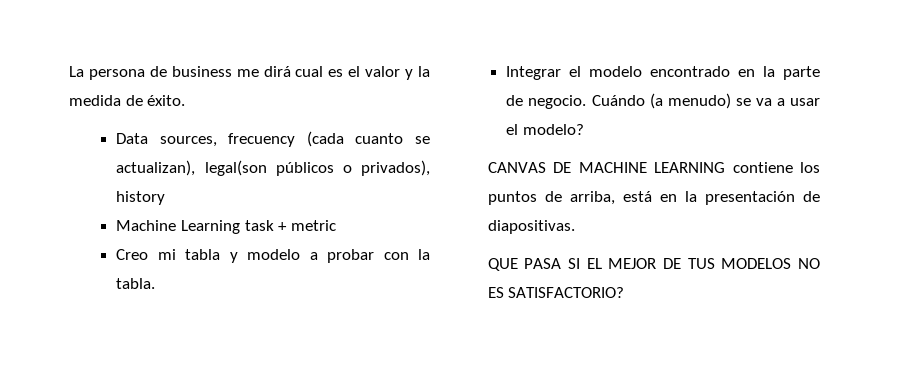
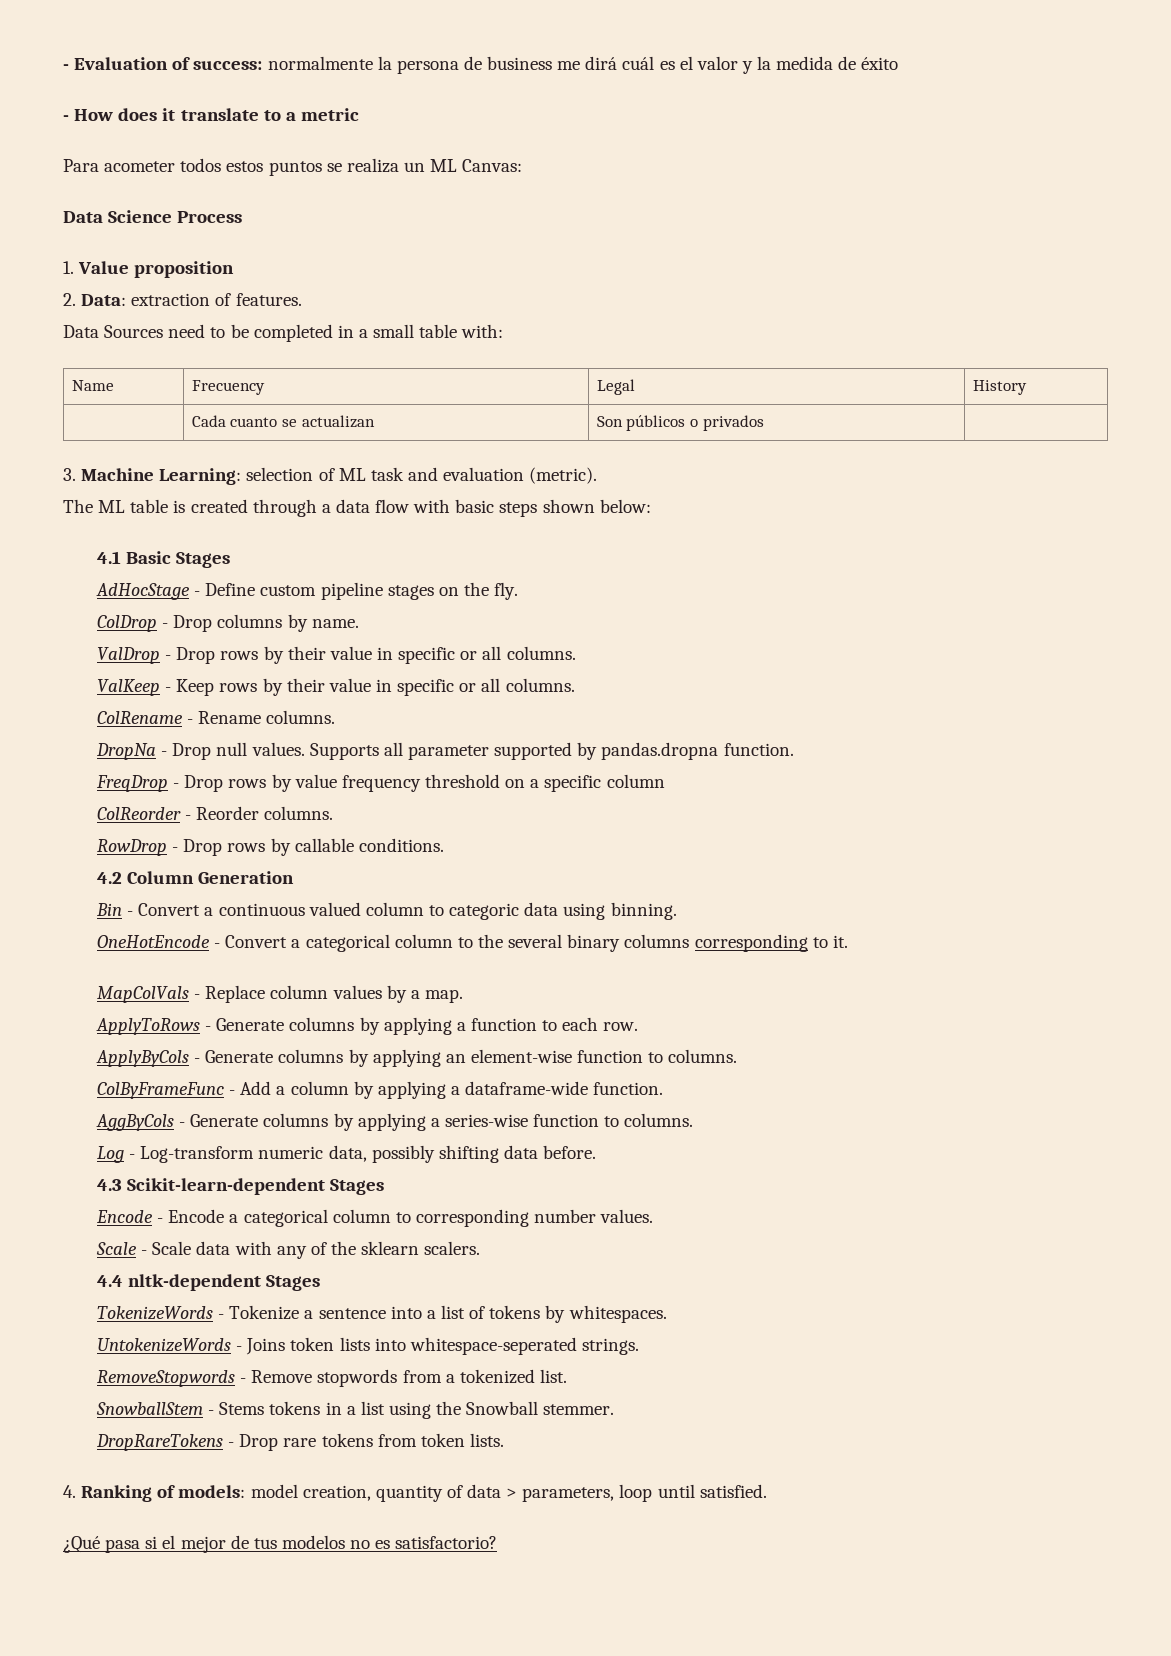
[69,66,84,77] La -> [63,56,392,70] - Evaluation of success: normalmente la
[295,66,324,77] cual -> [622,56,655,70] cuál
[147,95,186,106] [116,131,430,147] [116,160,430,176] [116,191,166,205] [116,220,336,234] [116,249,431,263] [116,278,156,289] [506,66,820,80] [506,93,820,109] [506,124,584,135] [487,162,820,173] [487,191,820,205] [487,220,575,234] [487,258,820,271] [487,287,625,298] éxito. // Data sources, frecuency (cada cuanto se actualizan), legal(son públicos o privados), history // Machine Learning task + metric // Creo mi tabla y modelo a probar con la tabla. // Integrar el modelo encontrado en la parte de negocio. Cuándo (a menudo) se va a usar el modelo? // CANVAS DE MACHINE LEARNING contiene los puntos de arriba, está en la presentación de diapositivas. // QUE PASA SI EL MEJOR DE TUS MODELOS NO ES SATISFACTORIO? -> [861,57,899,70] [63,108,359,121] [63,158,523,176] [63,210,243,223] [63,261,235,278] [63,293,302,306] [63,324,504,342] [71,380,114,391] [191,380,265,395] [596,379,635,395] [972,380,1027,395] [191,415,375,428] [596,415,764,431] [63,467,598,485] [63,499,651,517] [97,551,231,568] [96,582,519,600] [97,614,359,632] [97,646,576,664] [97,678,575,696] [97,710,336,724] [96,742,794,760] [96,774,665,792] [97,806,334,820] [97,838,444,856] [97,871,295,884] [96,902,677,920] [97,934,848,952] [97,985,463,1003] [96,1017,639,1035] [96,1049,738,1067] [97,1081,664,1099] [96,1113,694,1131] [97,1145,597,1163] [97,1178,385,1195] [96,1209,654,1227] [96,1241,481,1259] [97,1274,321,1291] [97,1305,667,1323] [97,1337,639,1355] [97,1369,567,1387] [96,1401,615,1419] [96,1433,504,1451] [63,1484,767,1502] [63,1535,498,1553] éxito // - How does it translate to a metric // Para acometer todos estos puntos se realiza un ML Canvas: // Data Science Process // 1. Value proposition // 2. Data: extraction of features. // Data Sources need to be completed in a small table with: // Name | Frecuency | Legal | History // | Cada cuanto se actualizan | Son públicos o privados | // 3. Machine Learning: selection of ML task and evaluation (metric). // The ML table is created through a data flow with basic steps shown below: // 4.1 Basic Stages // AdHocStage - Define custom pipeline stages on the fly. // ColDrop - Drop columns by name. // ValDrop - Drop rows by their value in specific or all columns. // ValKeep - Keep rows by their value in specific or all columns. // ColRename - Rename columns. // DropNa - Drop null values. Supports all parameter supported by pandas.dropna function. // FreqDrop - Drop rows by value frequency threshold on a specific column // ColReorder - Reorder columns. // RowDrop - Drop rows by callable conditions. // 4.2 Column Generation // Bin - Convert a continuous valued column to categoric data using binning. // OneHotEncode - Convert a categorical column to the several binary columns corresponding to it. // MapColVals - Replace column values by a map. // ApplyToRows - Generate columns by applying a function to each row. // ApplyByCols - Generate columns by applying an element-wise function to columns. // ColByFrameFunc - Add a column by applying a dataframe-wide function. // AggByCols - Generate columns by applying a series-wise function to columns. // Log - Log-transform numeric data, possibly shifting data before. // 4.3 Scikit-learn-dependent Stages // Encode - Encode a categorical column to corresponding number values. // Scale - Scale data with any of the sklearn scalers. // 4.4 nltk-dependent Stages // TokenizeWords - Tokenize a sentence into a list of tokens by whitespaces. // UntokenizeWords - Joins token lists into whitespace-seperated strings. // RemoveStopwords - Remove stopwords from a tokenized list. // SnowballStem - Stems tokens in a list using the Snowball stemmer. // DropRareTokens - Drop rare tokens from token lists. // 4. Ranking of models: model creation, quantity of data > parameters, loop until satisfied. // ¿Qué pasa si el mejor de tus modelos no es satisfactorio?

